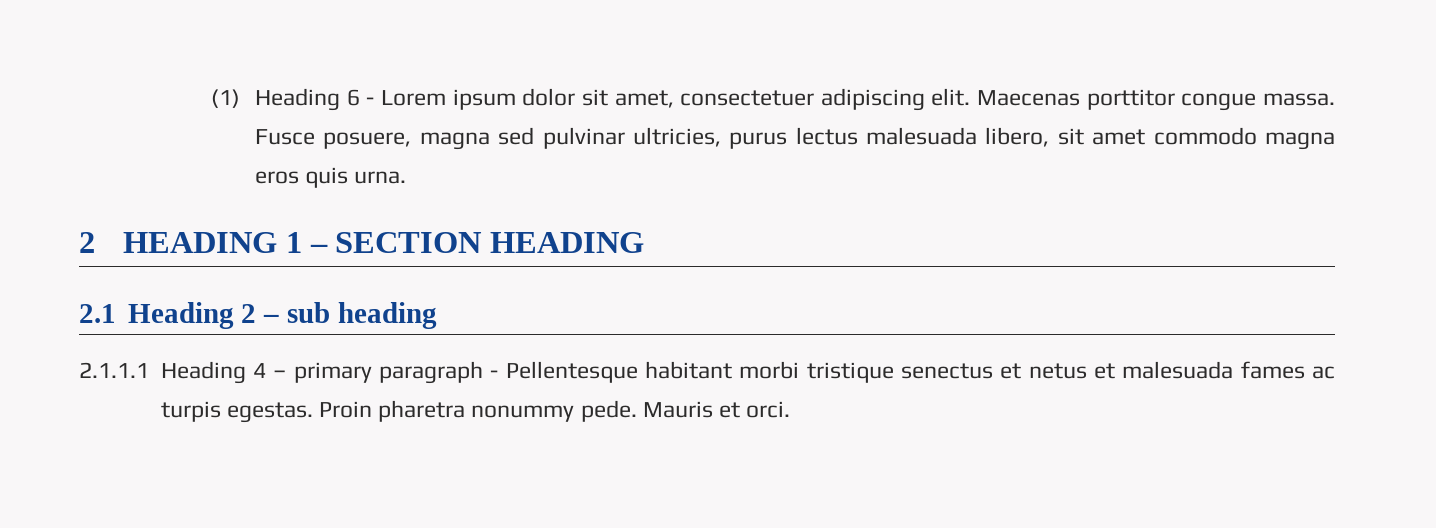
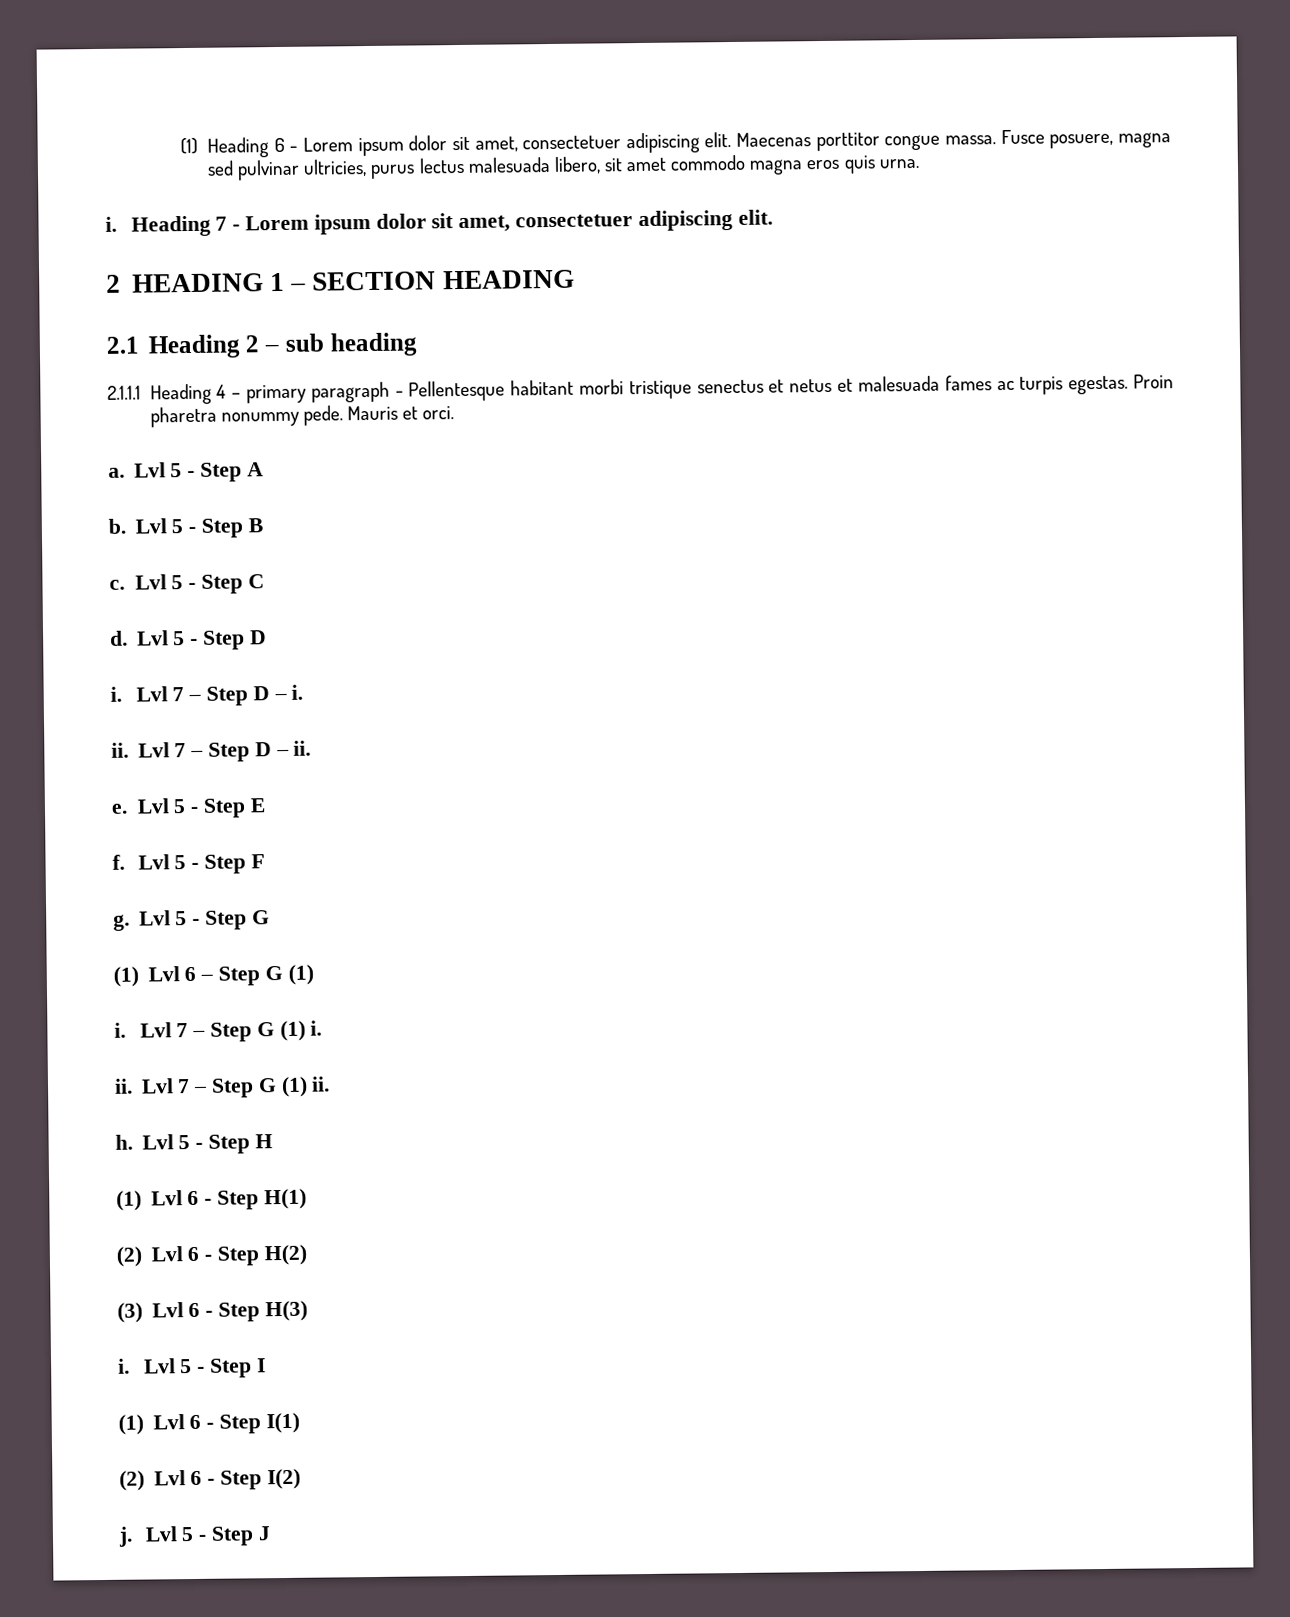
(407, 177) none -> [105,209,773,237] // i. Heading 7 - Lorem ipsum dolor sit amet, consectetuer adipiscing elit.
(791, 409) none -> [108,462,264,482] [108,518,263,538] [109,574,265,594] [110,630,267,650] [110,684,304,706] [111,740,312,762] [111,798,266,818] [112,854,265,874] [113,910,270,931] [113,964,314,987] [114,1020,323,1042] [114,1076,331,1098] [115,1134,273,1154] [116,1188,307,1211] [116,1244,307,1267] [117,1300,308,1323] [118,1358,266,1378] [118,1412,300,1435] [119,1468,301,1491] [118,1526,271,1547] // a. Lvl 5 - Step A // b. Lvl 5 - Step B // c. Lvl 5 - Step C // d. Lvl 5 - Step D // i. Lvl 7 – Step D – i. // ii. Lvl 7 – Step D – ii. // e. Lvl 5 - Step E // f. Lvl 5 - Step F // g. Lvl 5 - Step G // (1) Lvl 6 – Step G (1) // i. Lvl 7 – Step G (1) i. // ii. Lvl 7 – Step G (1) ii. // h. Lvl 5 - Step H // (1) Lvl 6 - Step H(1) // (2) Lvl 6 - Step H(2) // (3) Lvl 6 - Step H(3) // i. Lvl 5 - Step I // (1) Lvl 6 - Step I(1) // (2) Lvl 6 - Step I(2) // j. Lvl 5 - Step J

